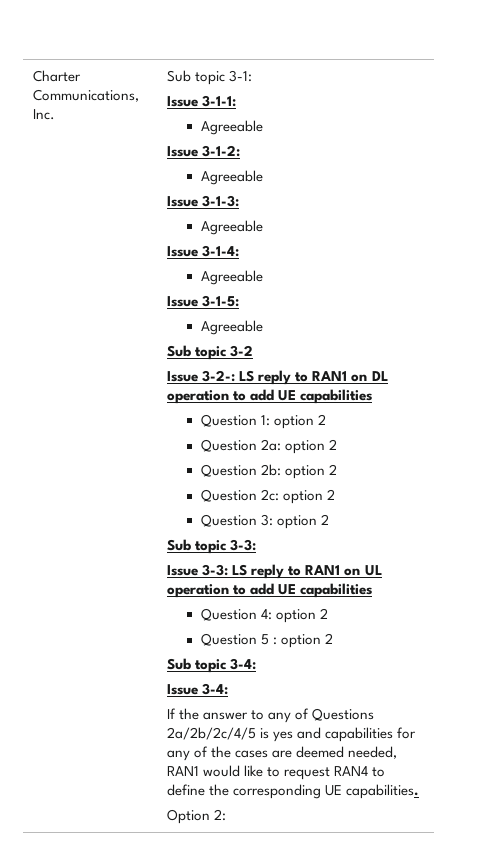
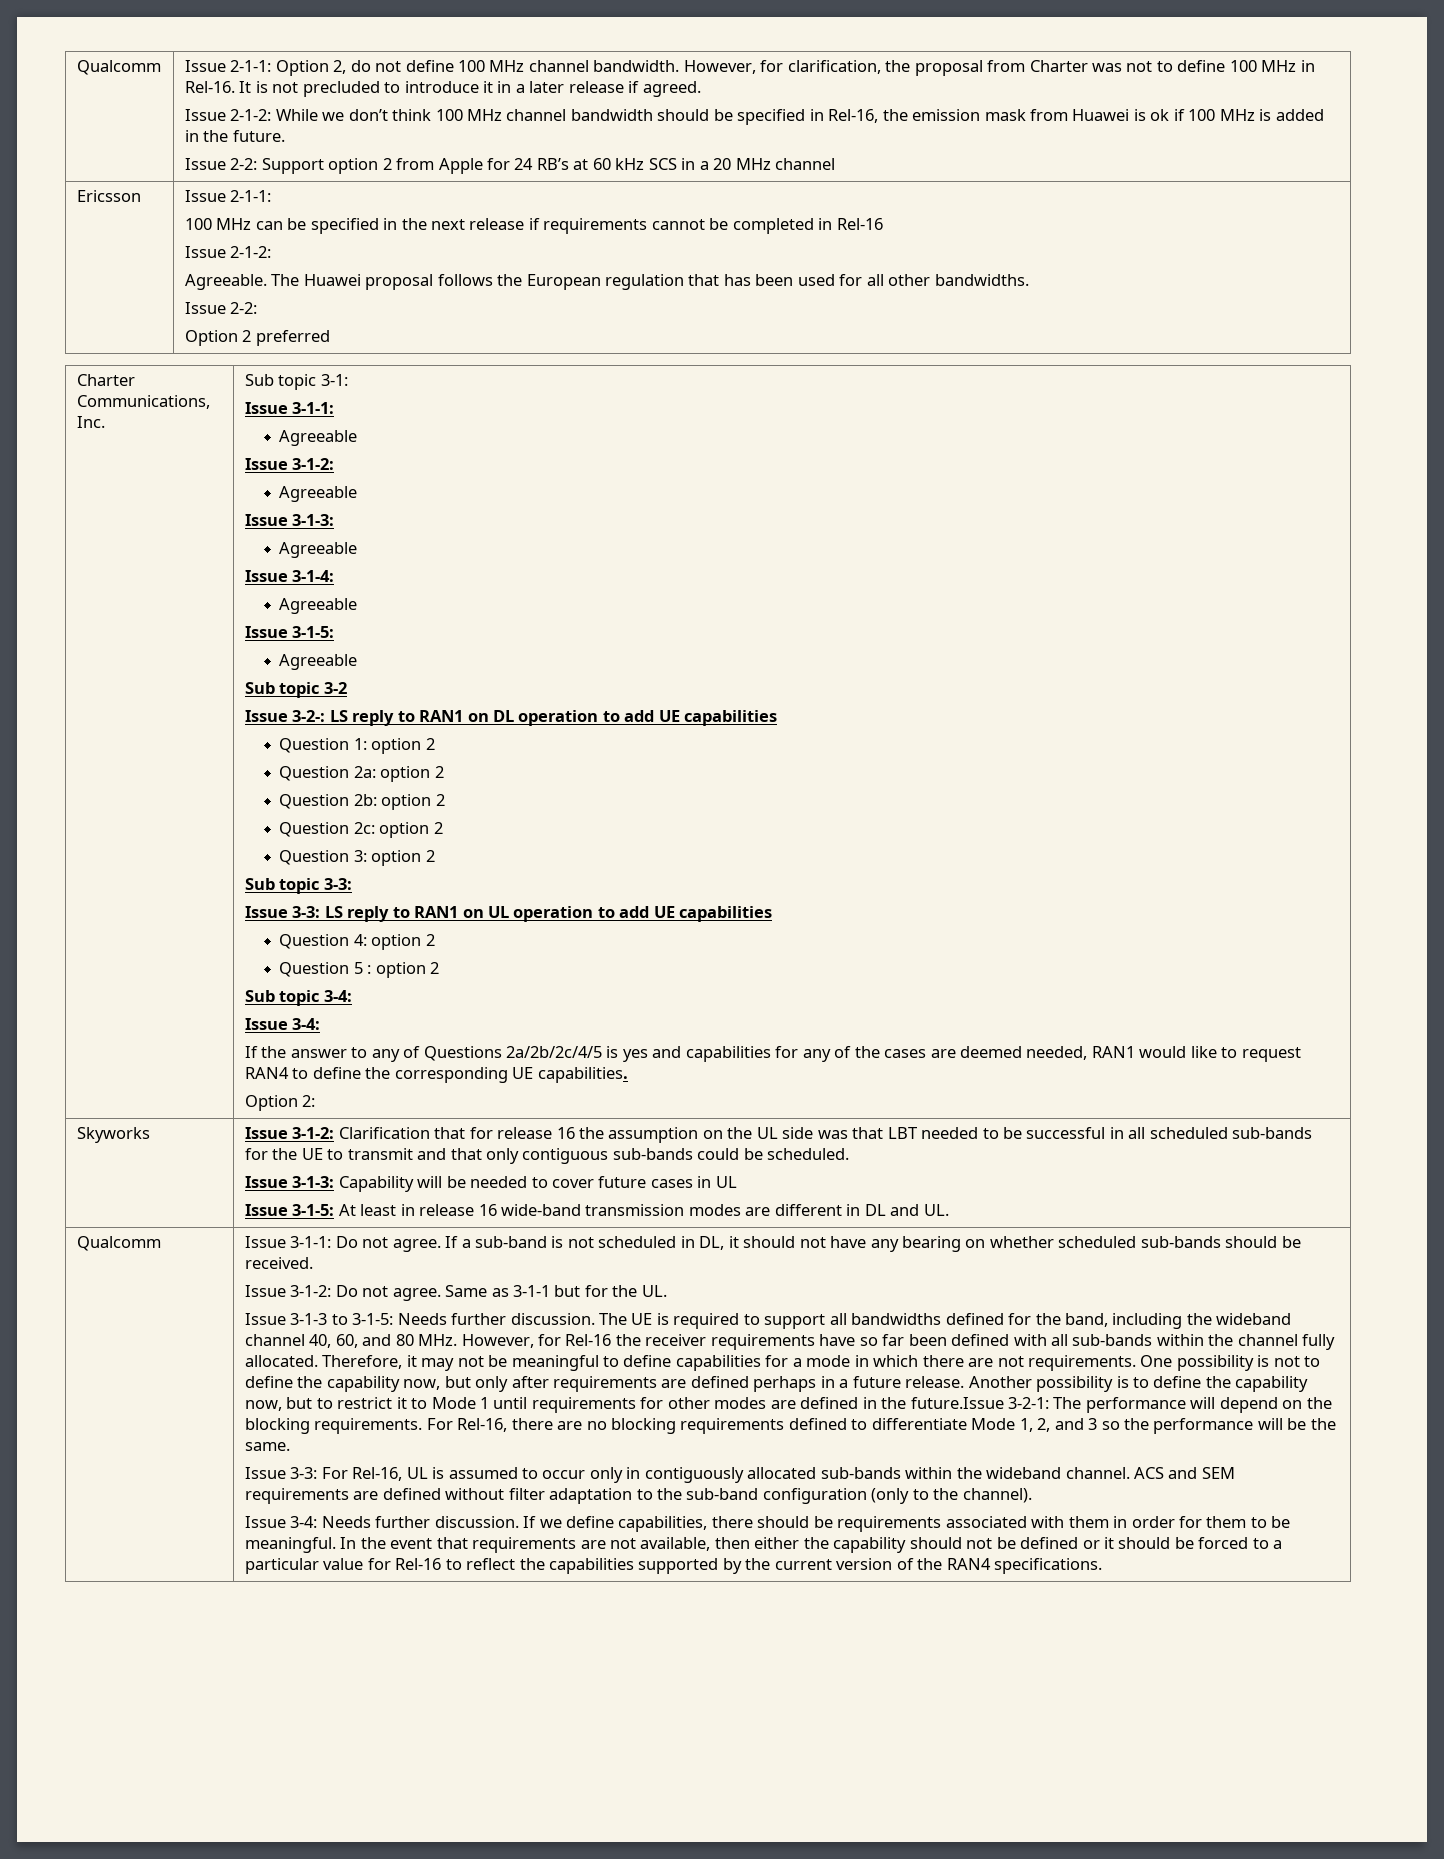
(33, 76) none -> [76,60,161,75] [184,60,1315,76] [184,81,701,97] [184,109,1324,125] [184,130,285,142] [184,158,836,174] [76,190,141,202] [184,190,272,202] [184,218,883,234] [184,246,272,258] [184,274,1029,290] [184,302,258,314] [184,330,330,346] Qualcomm | Issue 2-1-1: Option 2, do not define 100 MHz channel bandwidth. However, for clarification, the proposal from Charter was not to define 100 MHz in Rel-16. It is not precluded to introduce it in a later release if agreed. // Issue 2-1-2: While we don’t think 100 MHz channel bandwidth should be specified in Rel-16, the emission mask from Huawei is ok if 100 MHz is added in the future. // Issue 2-2: Support option 2 from Apple for 24 RB’s at 60 kHz SCS in a 20 MHz channel // Ericsson | Issue 2-1-1: // 100 MHz can be specified in the next release if requirements cannot be completed in Rel-16 // Issue 2-1-2: // Agreeable. The Huawei proposal follows the European regulation that has been used for all other bandwidths. // Issue 2-2: // Option 2 preferred //
(227, 815) none -> [76,1127,150,1143] [244,1127,1313,1143] [244,1148,850,1164] [244,1176,737,1192] [244,1204,949,1216] [76,1236,161,1251] [244,1236,1301,1252] [244,1257,313,1269] [244,1285,667,1301] [244,1313,1292,1329] [244,1334,1336,1350] [244,1355,1321,1371] [244,1376,1309,1392] [244,1397,1332,1413] [244,1418,1336,1434] [244,1442,290,1451] [244,1467,1235,1483] [244,1488,1032,1504] [244,1516,1291,1532] [244,1537,1283,1553] [244,1558,1103,1574] // Skyworks | Issue 3-1-2: Clarification that for release 16 the assumption on the UL side was that LBT needed to be successful in all scheduled sub-bands for the UE to transmit and that only contiguous sub-bands could be scheduled. // Issue 3-1-3: Capability will be needed to cover future cases in UL // Issue 3-1-5: At least in release 16 wide-band transmission modes are different in DL and UL. // Qualcomm | Issue 3-1-1: Do not agree. If a sub-band is not scheduled in DL, it should not have any bearing on whether scheduled sub-bands should be received. // Issue 3-1-2: Do not agree. Same as 3-1-1 but for the UL. // Issue 3-1-3 to 3-1-5: Needs further discussion. The UE is required to support all bandwidths defined for the band, including the wideband channel 40, 60, and 80 MHz. However, for Rel-16 the receiver requirements have so far been defined with all sub-bands within the channel fully allocated. Therefore, it may not be meaningful to define capabilities for a mode in which there are not requirements. One possibility is not to define the capability now, but only after requirements are defined perhaps in a future release. Another possibility is to define the capability now, but to restrict it to Mode 1 until requirements for other modes are defined in the future.Issue 3-2-1: The performance will depend on the blocking requirements. For Rel-16, there are no blocking requirements defined to differentiate Mode 1, 2, and 3 so the performance will be the same. // Issue 3-3: For Rel-16, UL is assumed to occur only in contiguously allocated sub-bands within the wideband channel. ACS and SEM requirements are defined without filter adaptation to the sub-band configuration (only to the channel). // Issue 3-4: Needs further discussion. If we define capabilities, there should be requirements associated with them in order for them to be meaningful. In the event that requirements are not available, then either the capability should not be defined or it should be forced to a particular value for Rel-16 to reflect the capabilities supported by the current version of the RAN4 specifications.

